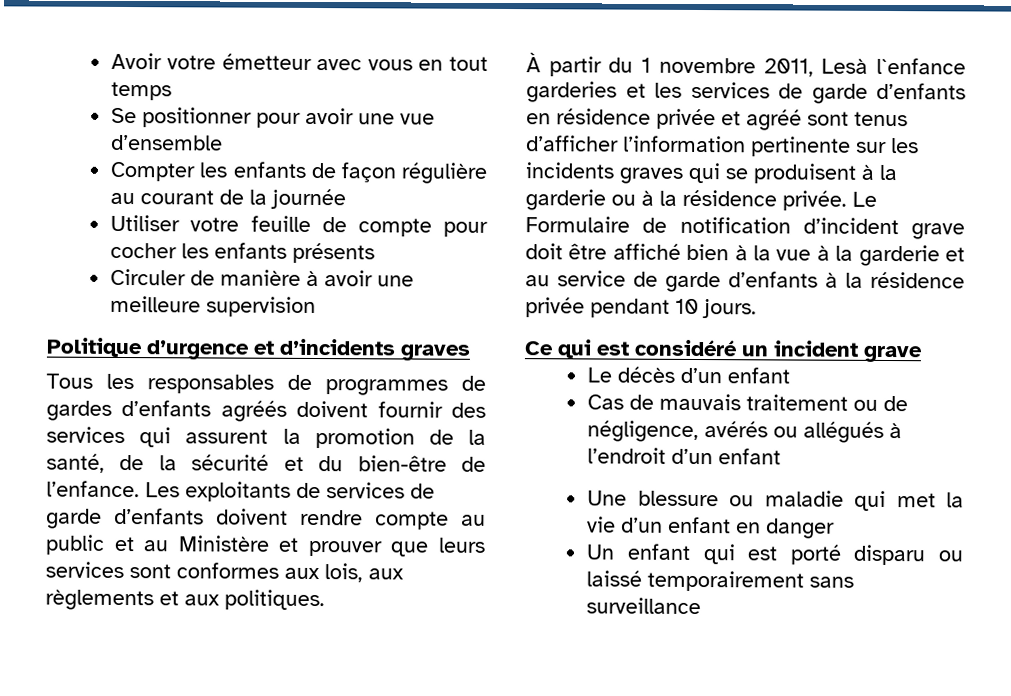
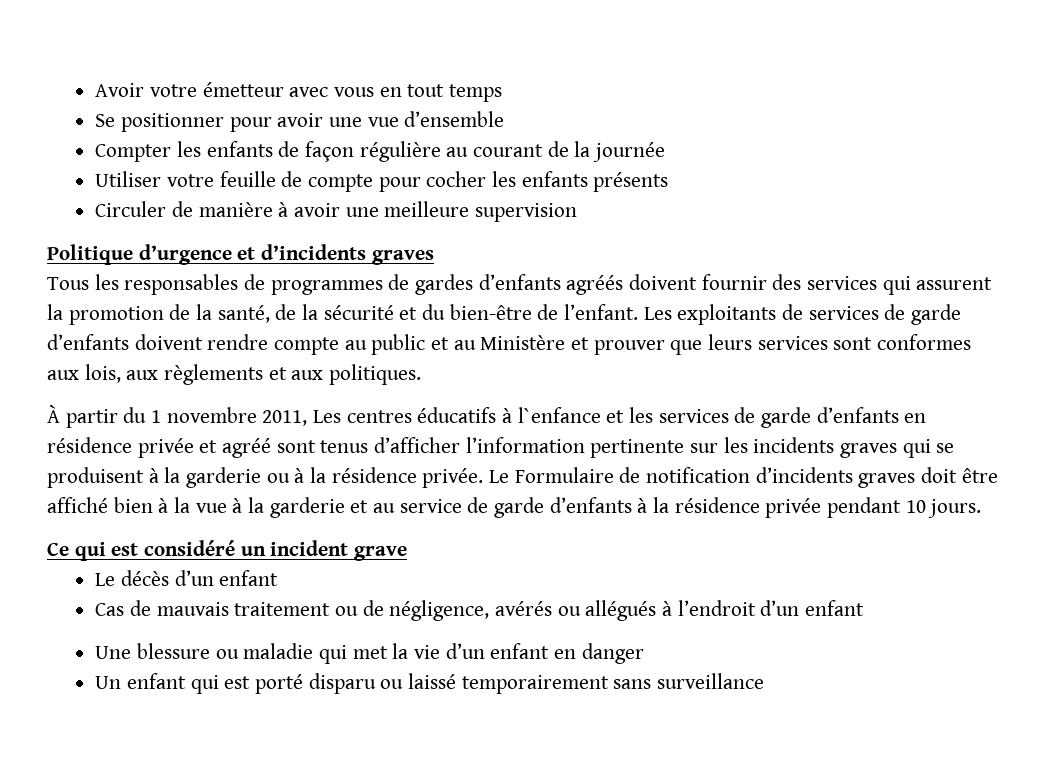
[46,480,140,498] l’enfance. -> [564,304,639,320] l’enfant.
[821,57,966,75] [526,81,617,103] Lesà l`enfance garderies -> [313,407,601,423] Les centres éducatifs à l`enfance
[802,217,965,240] d’incident grave -> [755,467,916,488] d’incidents graves

